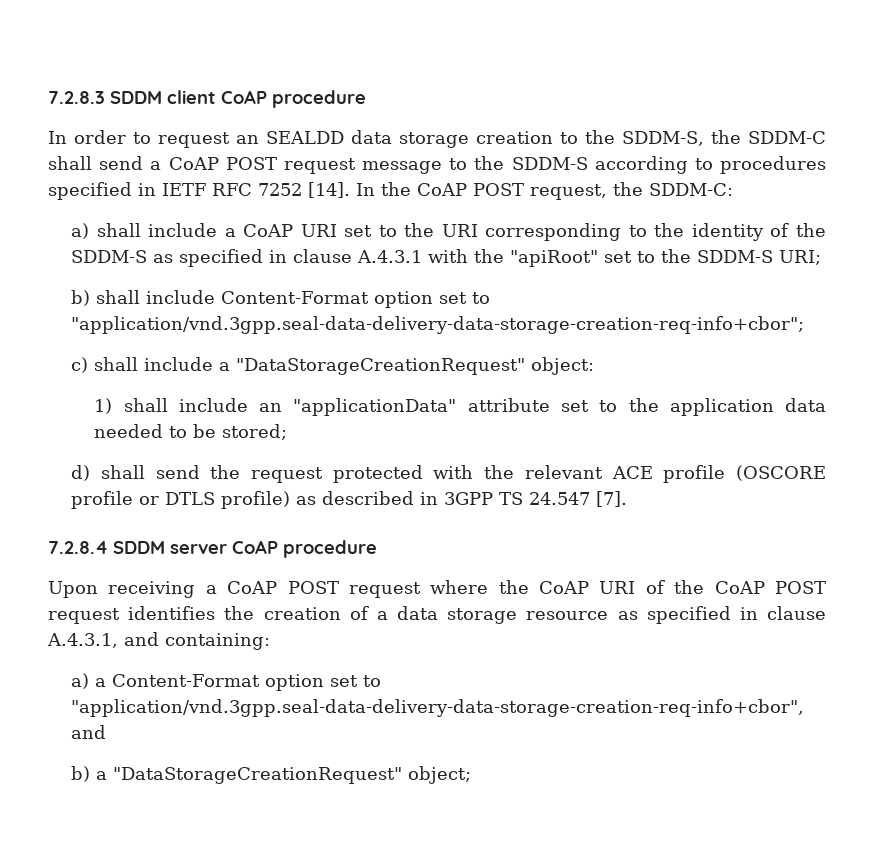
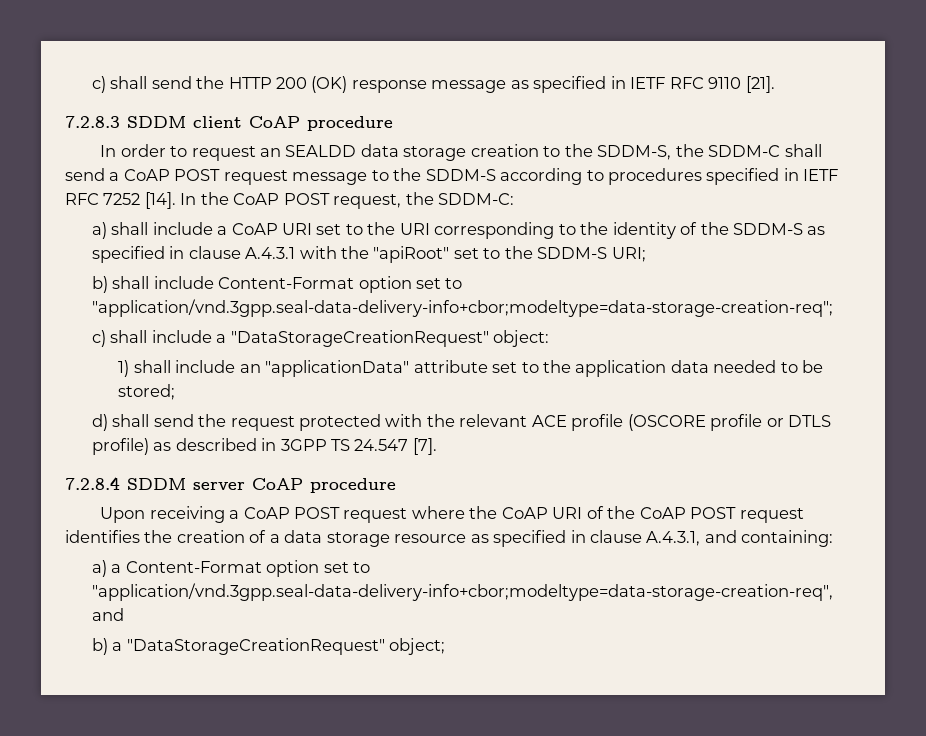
(48, 97) none -> [91,76,775,93] c) shall send the HTTP 200 (OK) response message as specified in IETF RFC 9110 [21]. //
[71,316,805,334] "application/vnd.3gpp.seal-data-delivery-data-storage-creation-req-info+cbor"; -> [91,299,833,317] "application/vnd.3gpp.seal-data-delivery-info+cbor;modeltype=data-storage-creation-req";
[71,699,805,717] "application/vnd.3gpp.seal-data-delivery-data-storage-creation-req-info+cbor", -> [91,583,833,601] "application/vnd.3gpp.seal-data-delivery-info+cbor;modeltype=data-storage-creation-req",

